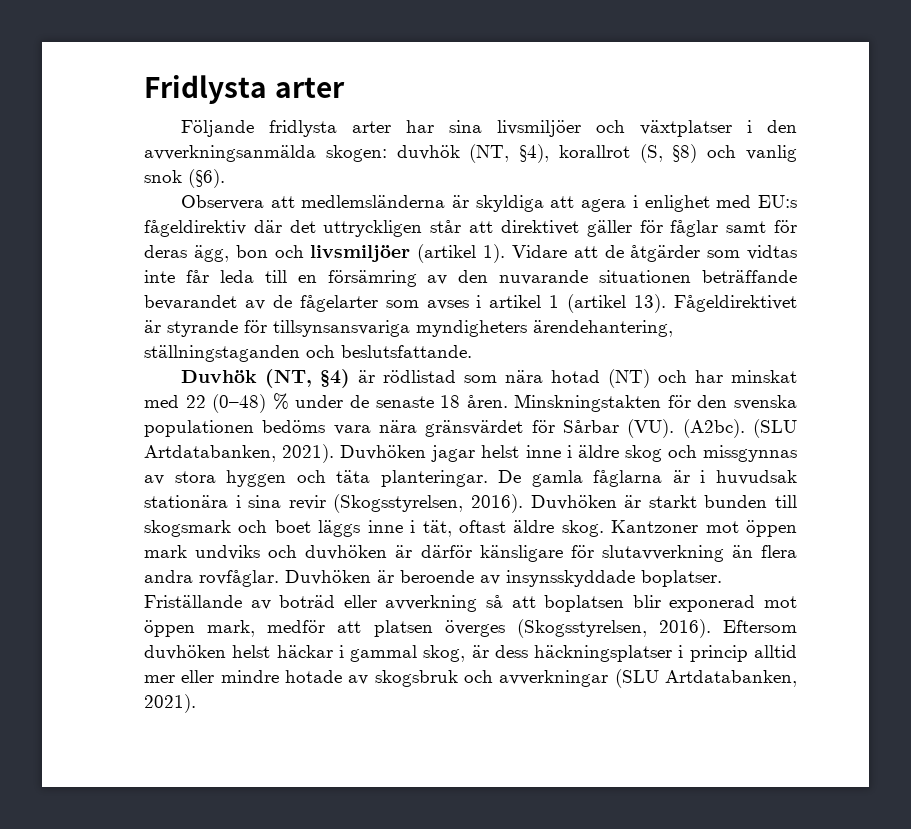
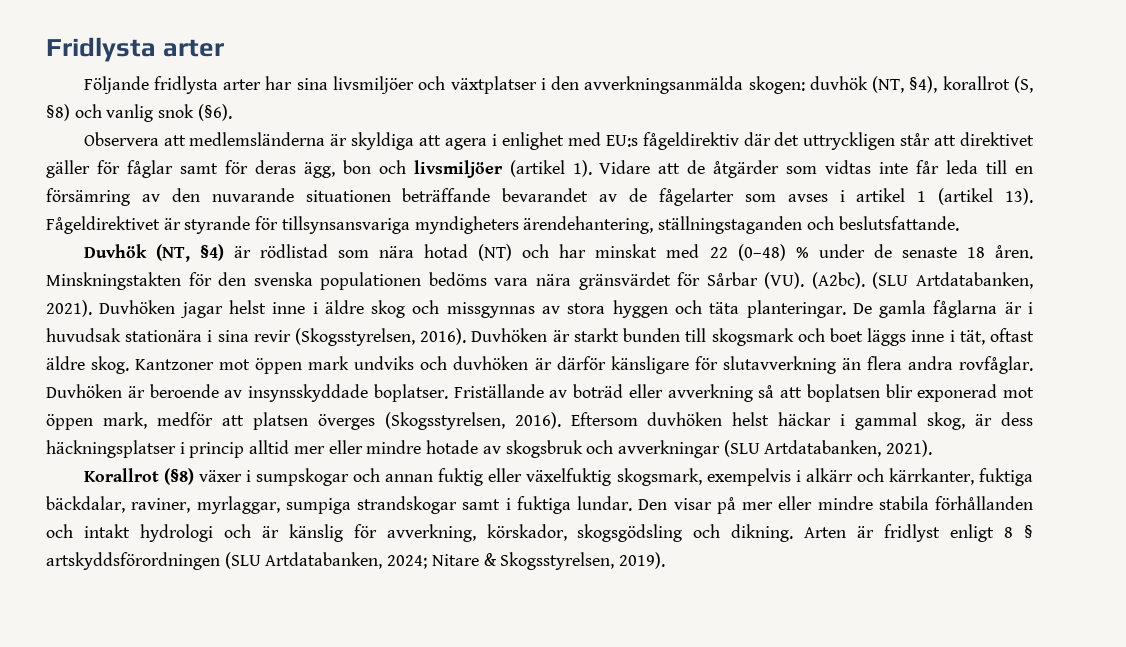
(196, 703) none -> [83,468,1033,486] [46,496,1033,514] [46,524,1034,542] [46,552,666,570] // Korallrot (§8) växer i sumpskogar och annan fuktig eller växelfuktig skogsmark, exempelvis i alkärr och kärrkanter, fuktiga bäckdalar, raviner, myrlaggar, sumpiga strandskogar samt i fuktiga lundar. Den visar på mer eller mindre stabila förhållanden och intakt hydrologi och är känslig för avverkning, körskador, skogsgödsling och dikning. Arten är fridlyst enligt 8 § artskyddsförordningen (SLU Artdatabanken, 2024; Nitare & Skogsstyrelsen, 2019).

